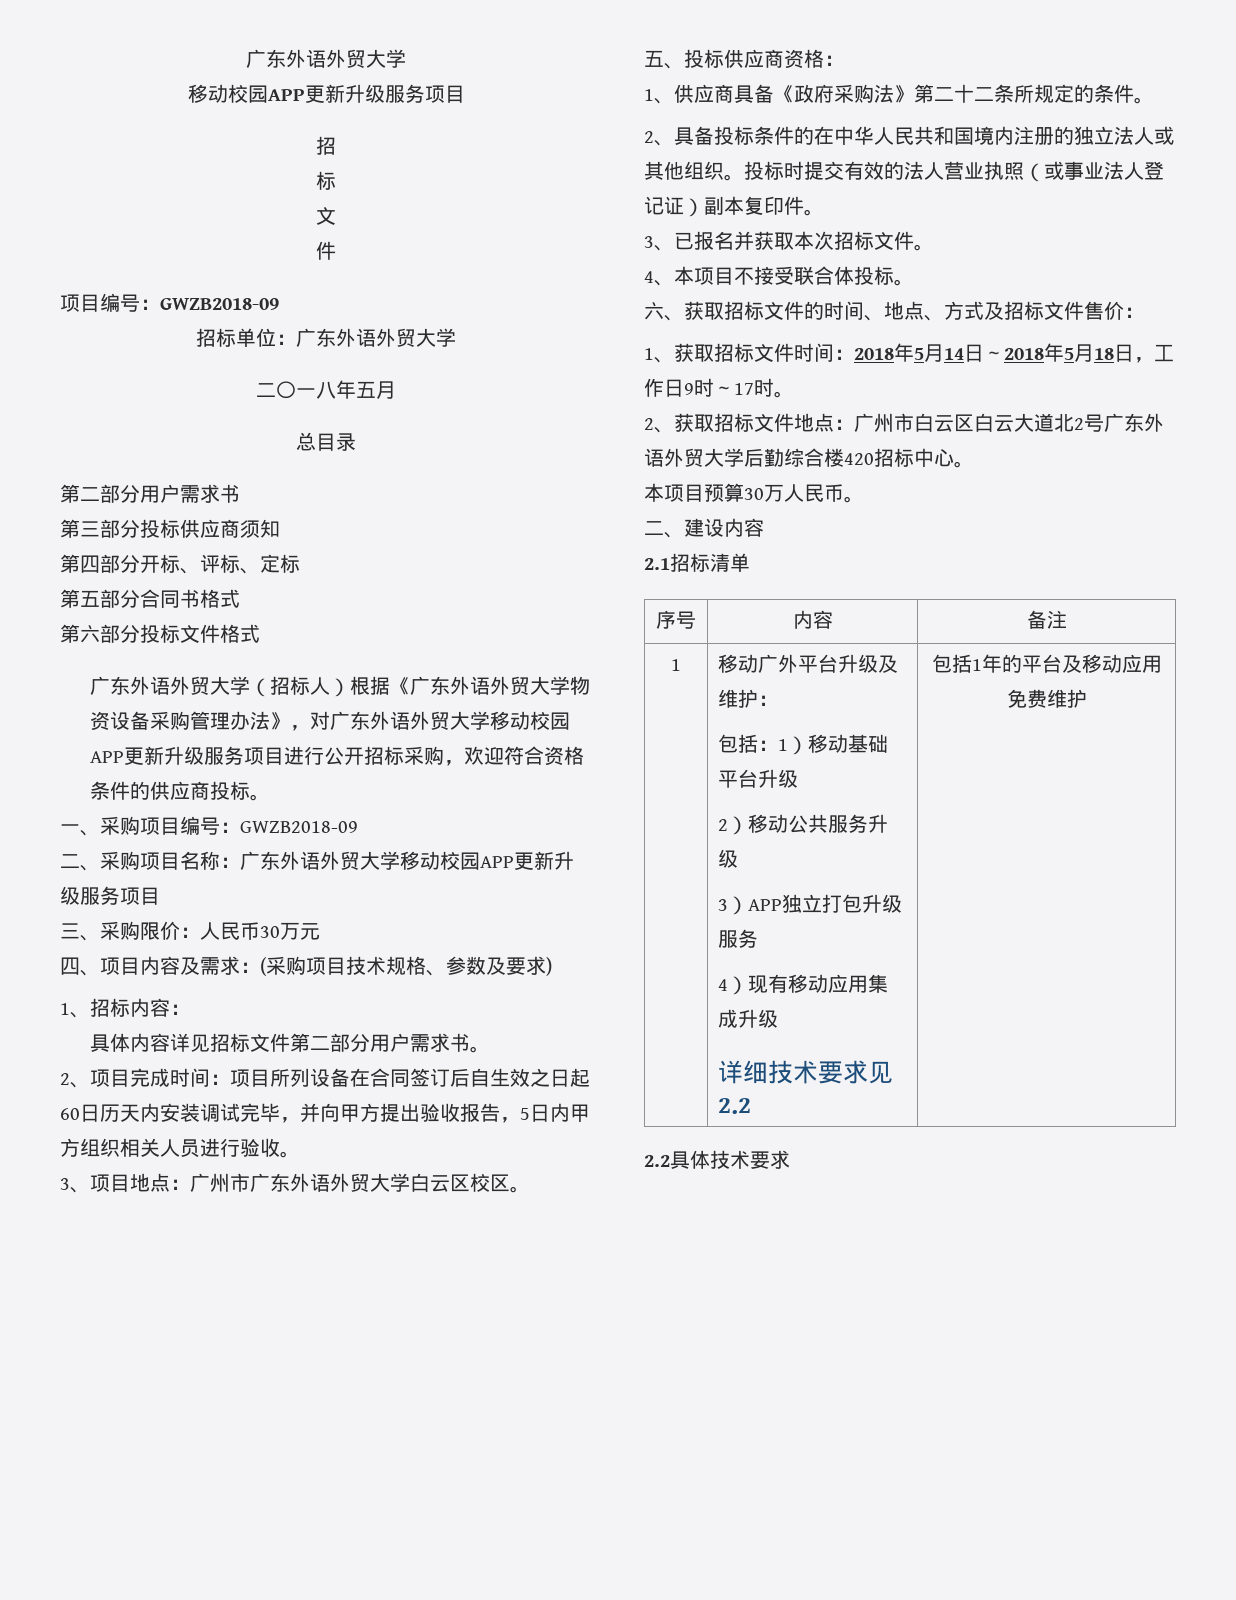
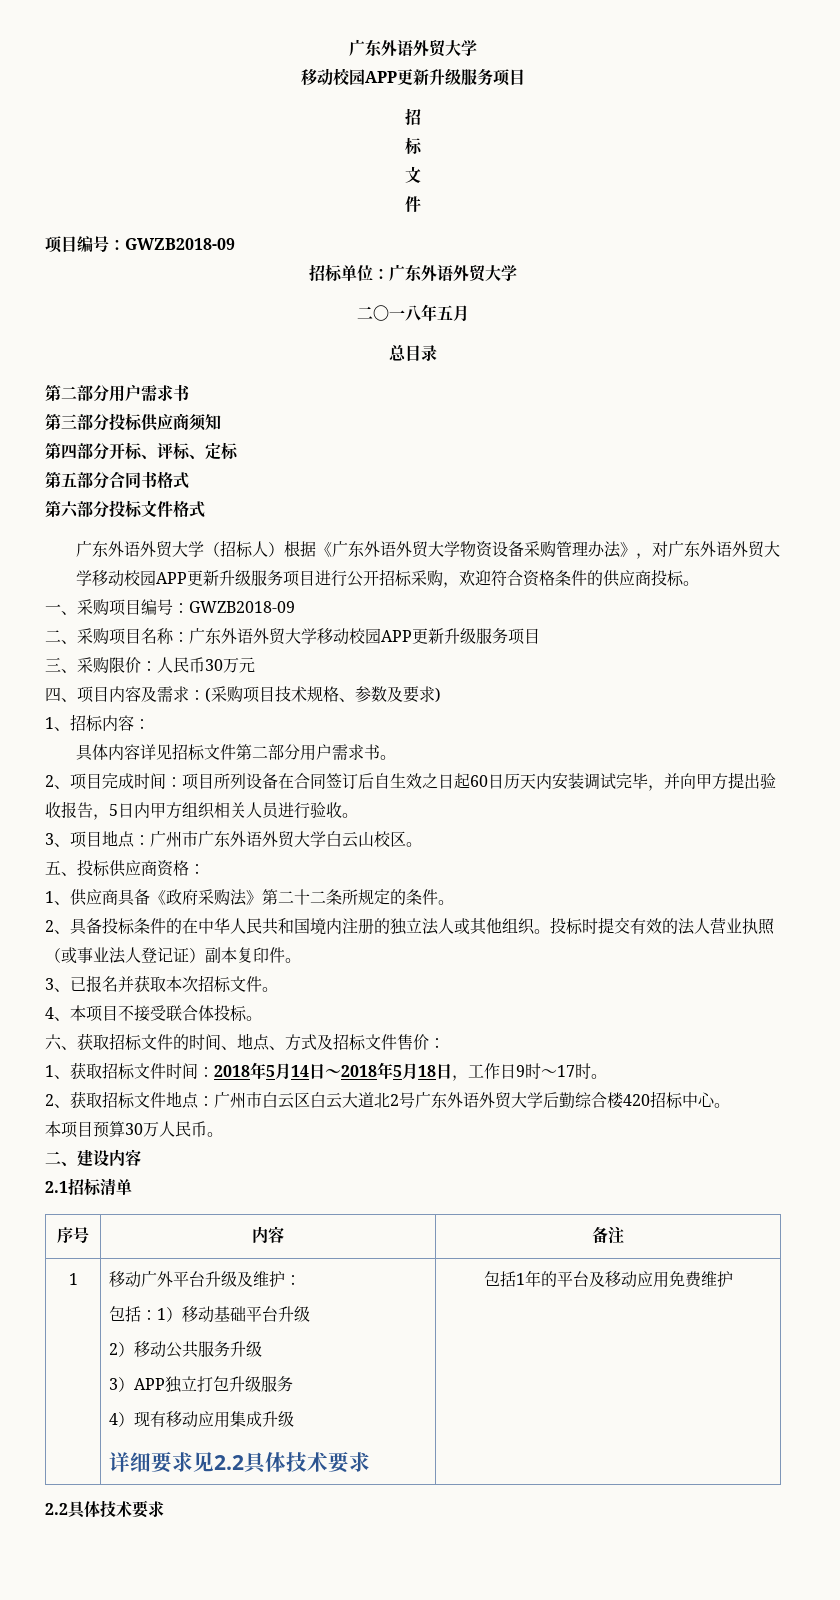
[450,1174,470,1192] 区 -> [358,831,374,847] 山
[767,1060,893,1084] [717,1098,751,1114] 技术要求见2.2 -> [150,1452,370,1474] 要求见2.2具体技术要求

